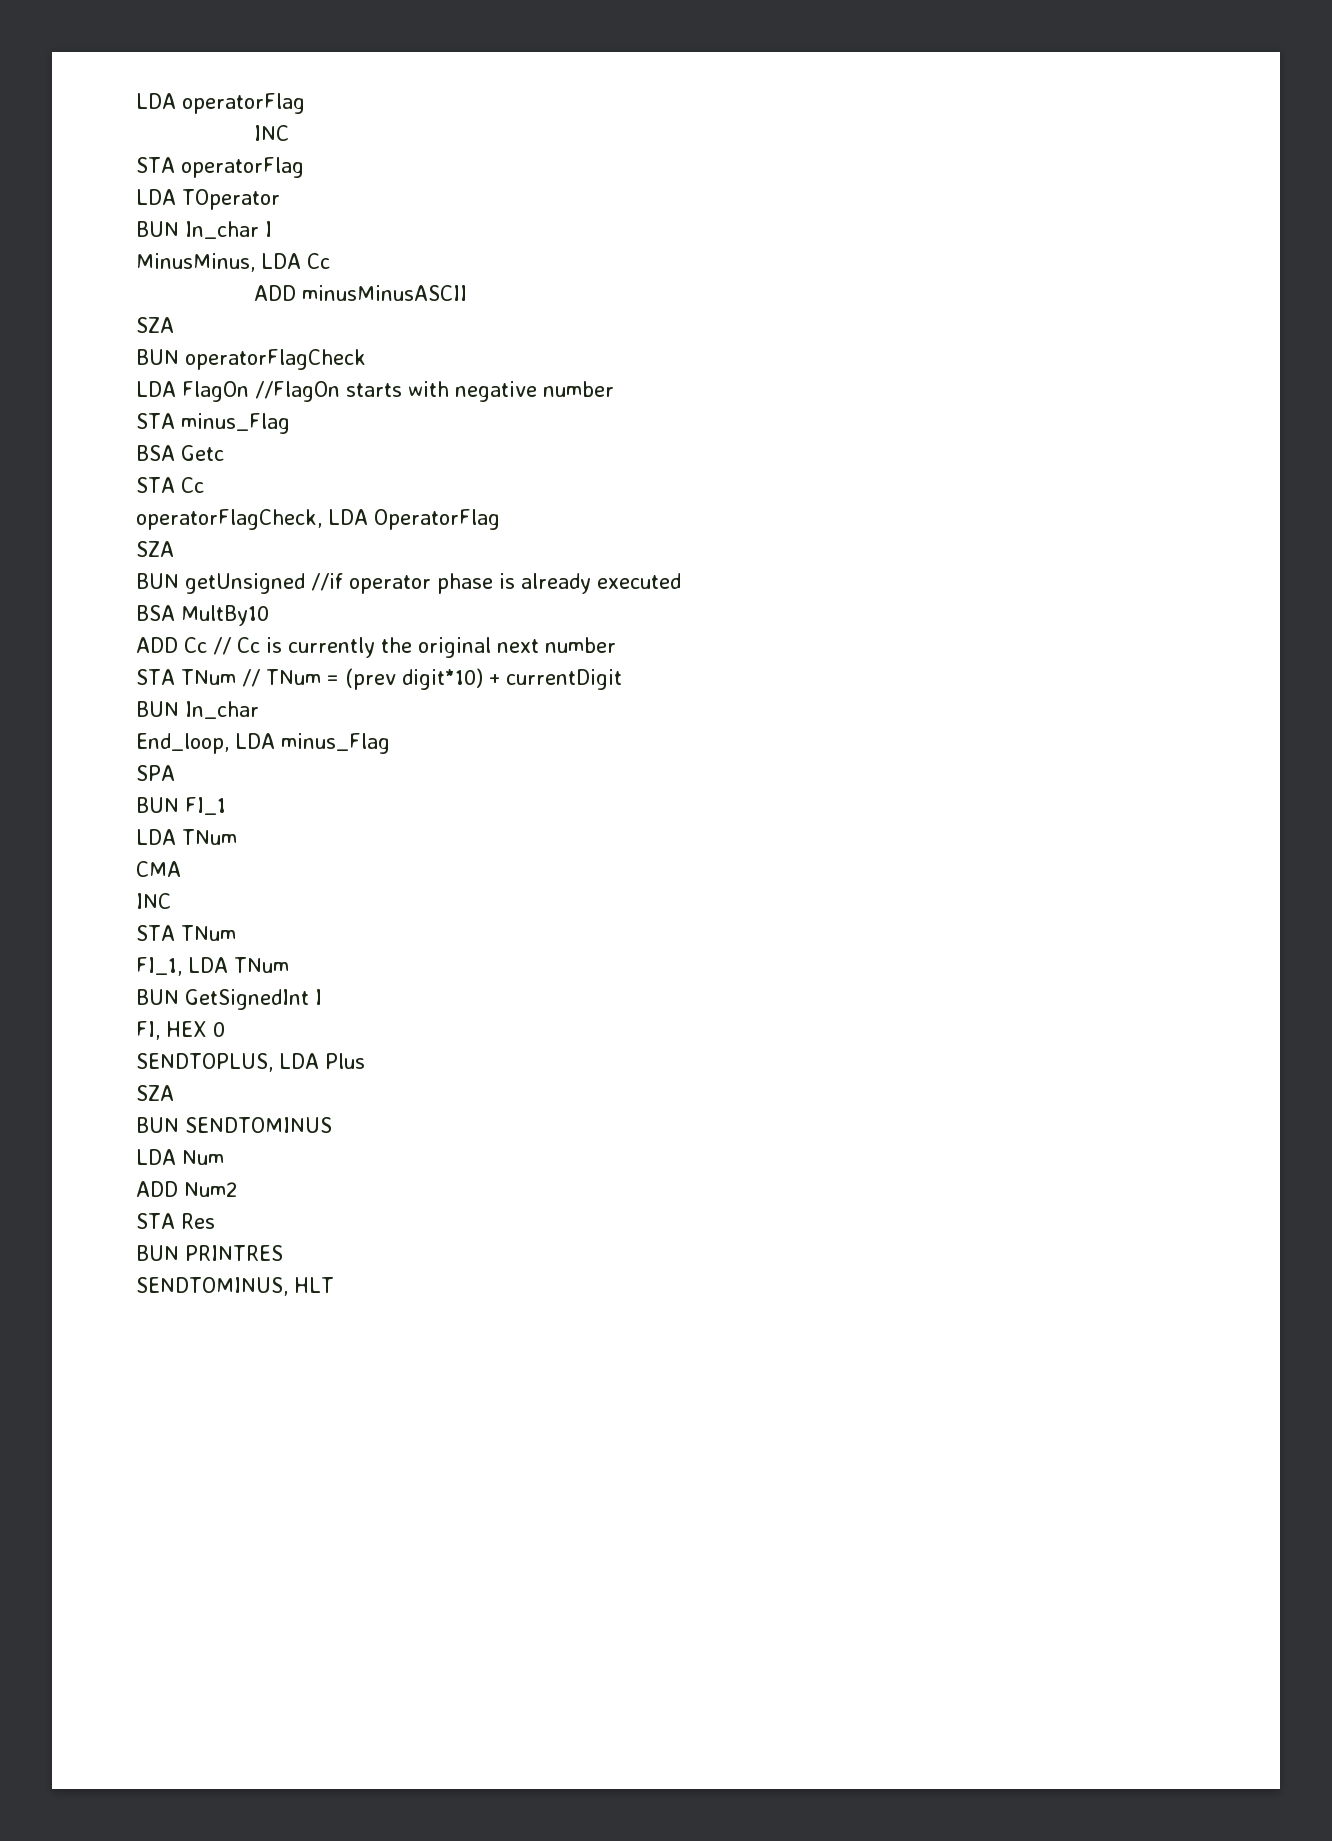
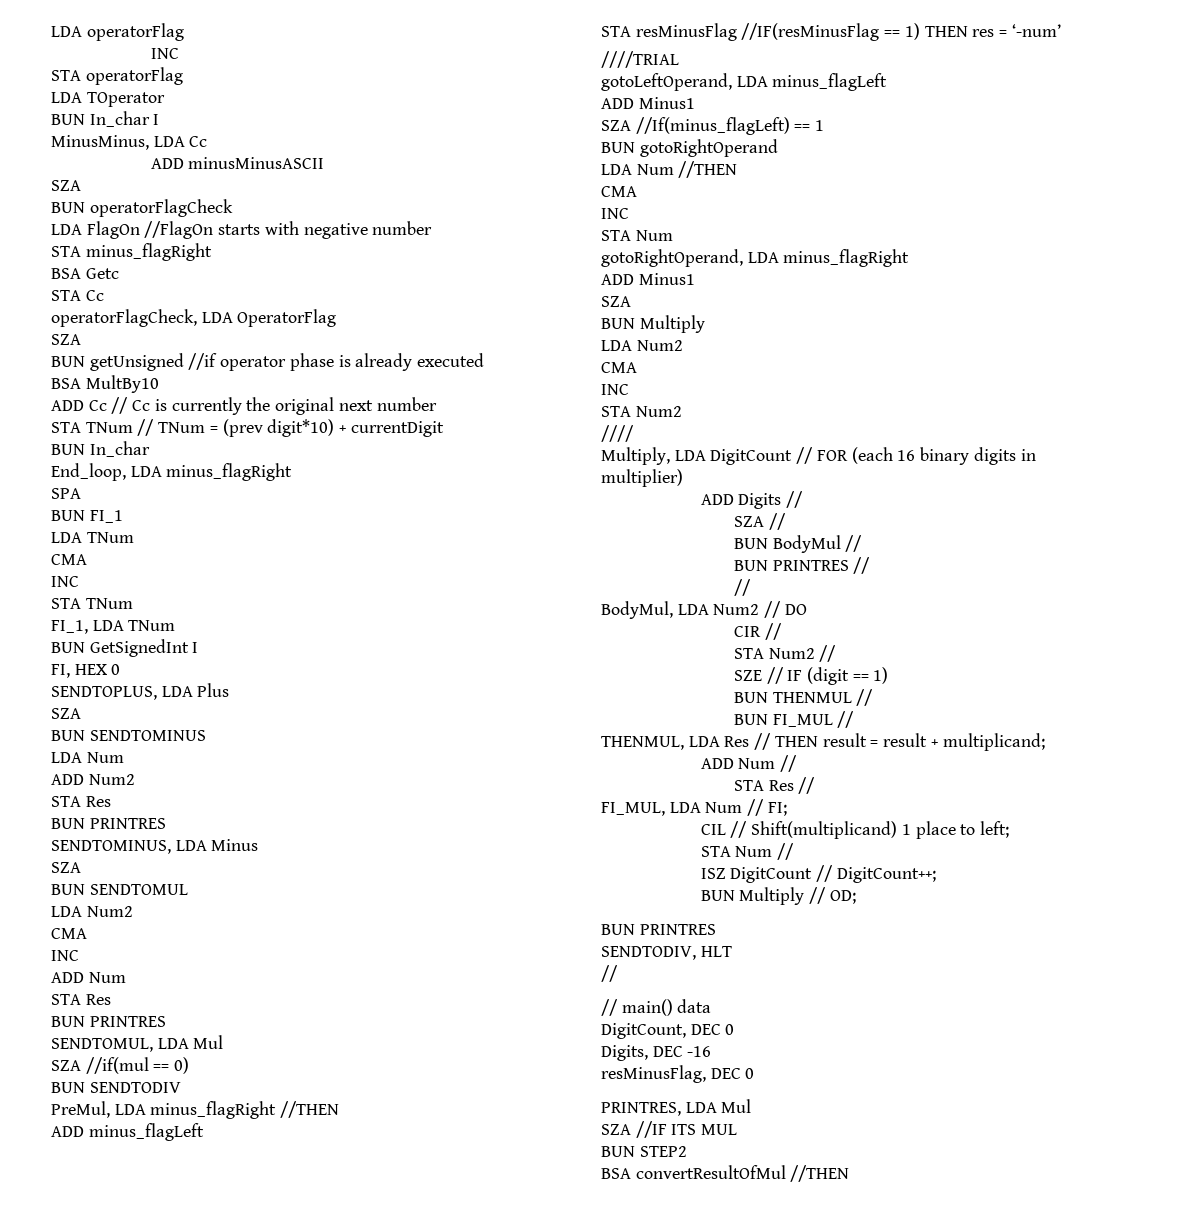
[180,413,290,434] minus_Flag -> [85,243,212,261] minus_flagRight
[281,733,390,754] minus_Flag -> [166,463,293,481] minus_flagRight
[294,1277,334,1293] HLT -> [175,839,259,851] [51,862,81,873] [51,884,188,895] [51,906,133,917] [51,928,87,939] [51,950,79,961] [51,972,126,983] [51,994,111,1005] [51,1016,166,1027] [51,1035,224,1052] [51,1057,190,1074] [51,1082,181,1093] [51,1101,340,1119] [51,1123,204,1141] [601,23,1061,41] [601,51,679,68] [601,73,888,91] [601,97,695,109] [601,117,825,135] [601,139,778,157] [601,161,738,178] [601,186,637,197] [601,208,629,219] [601,230,673,241] [601,249,910,267] [601,273,695,285] [601,296,631,307] [601,315,705,333] [601,340,683,351] [601,362,637,373] [601,384,629,395] [601,406,682,417] [601,425,634,442] [601,447,1036,465] [601,469,683,487] [700,491,804,509] [733,513,786,530] [733,535,863,553] [733,557,871,574] [733,579,751,596] [601,601,807,619] [733,623,782,640] [733,645,837,662] [733,667,889,685] [733,689,874,706] [733,711,855,728] [601,733,1045,751] [700,755,798,772] [733,777,816,794] [601,799,787,816] [700,821,1009,839] [700,843,795,860] [700,865,936,883] [700,887,856,905] [601,924,716,935] [601,946,732,960] [601,965,618,982] [601,999,712,1016] [601,1023,735,1039] [601,1045,712,1061] [601,1065,755,1083] [601,1099,752,1116] [601,1121,738,1138] [601,1146,687,1157] [601,1165,850,1182] LDA Minus // SZA // BUN SENDTOMUL // LDA Num2 // CMA // INC // ADD Num // STA Res // BUN PRINTRES // SENDTOMUL, LDA Mul // SZA //if(mul == 0) // BUN SENDTODIV // PreMul, LDA minus_flagRight //THEN // ADD minus_flagLeft // STA resMinusFlag //IF(resMinusFlag == 1) THEN res = ‘-num’ // ////TRIAL // gotoLeftOperand, LDA minus_flagLeft // ADD Minus1 // SZA //If(minus_flagLeft) == 1 // BUN gotoRightOperand // LDA Num //THEN // CMA // INC // STA Num // gotoRightOperand, LDA minus_flagRight // ADD Minus1 // SZA // BUN Multiply // LDA Num2 // CMA // INC // STA Num2 // //// // Multiply, LDA DigitCount // FOR (each 16 binary digits in multiplier) // ADD Digits // // SZA // // BUN BodyMul // // BUN PRINTRES // // // // BodyMul, LDA Num2 // DO // CIR // // STA Num2 // // SZE // IF (digit == 1) // BUN THENMUL // // BUN FI_MUL // // THENMUL, LDA Res // THEN result = result + multiplicand; // ADD Num // // STA Res // // FI_MUL, LDA Num // FI; // CIL // Shift(multiplicand) 1 place to left; // STA Num // // ISZ DigitCount // DigitCount++; // BUN Multiply // OD; // BUN PRINTRES // SENDTODIV, HLT // // // // main() data // DigitCount, DEC 0 // Digits, DEC -16 // resMinusFlag, DEC 0 // PRINTRES, LDA Mul // SZA //IF ITS MUL // BUN STEP2 // BSA convertResultOfMul //THEN

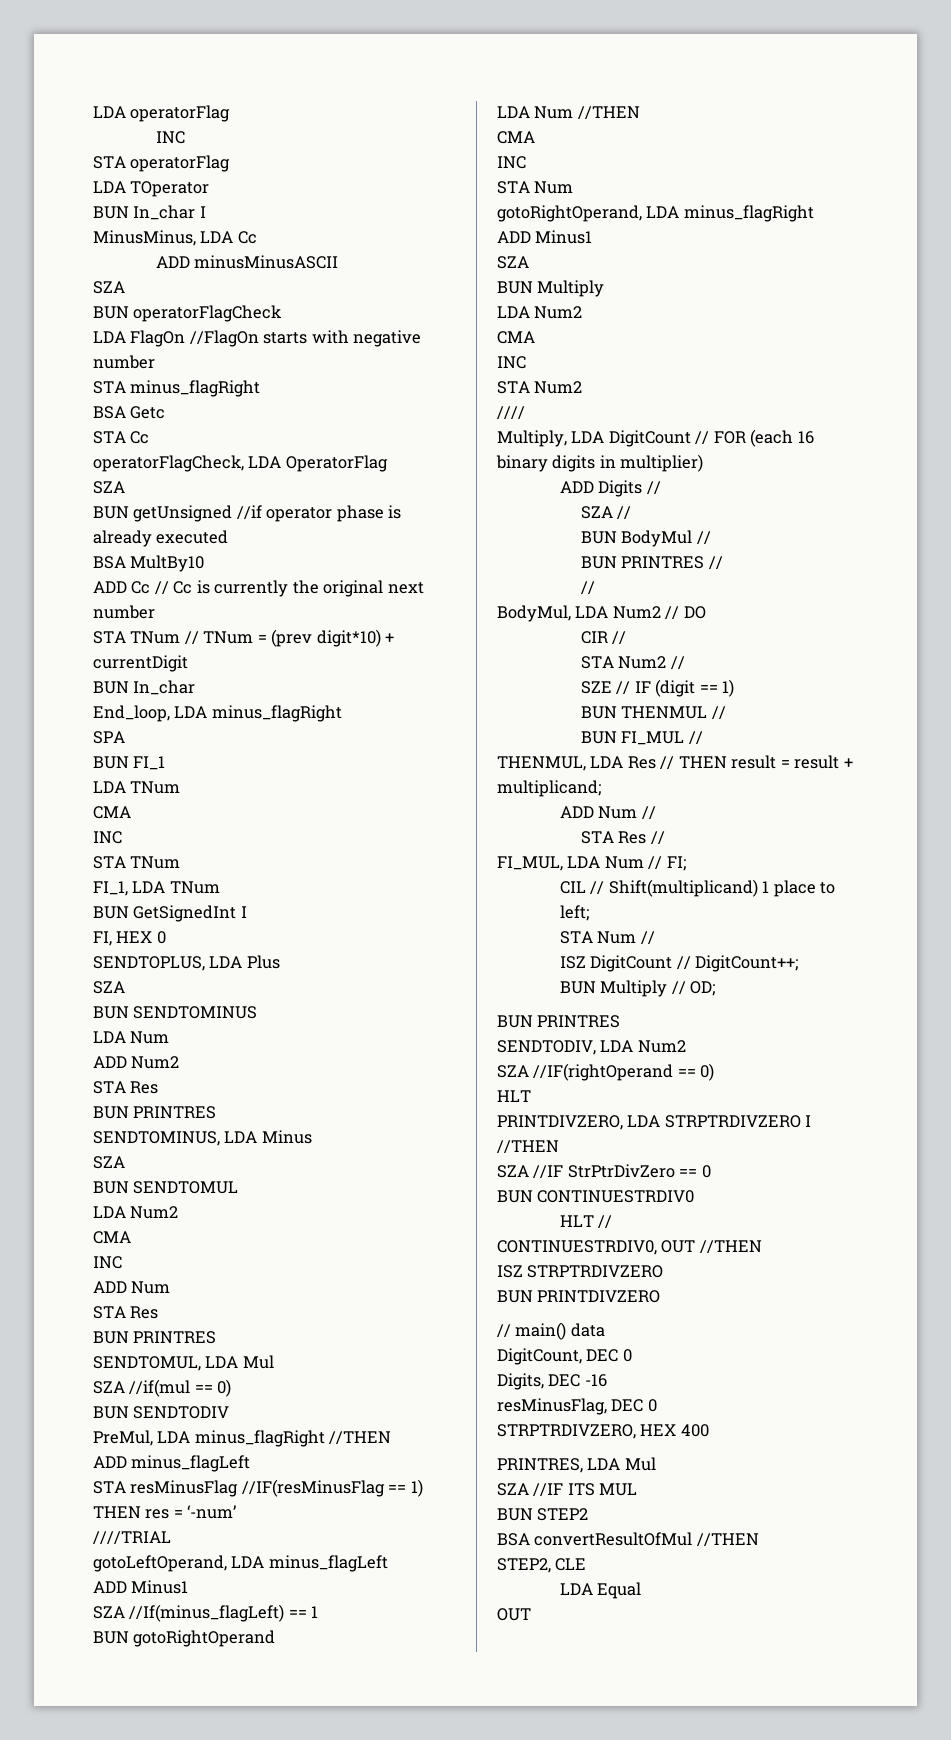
[700,946,732,957] [601,965,618,982] HLT // // -> [600,1040,686,1053] [497,1063,715,1081] [497,1090,531,1102] [497,1115,812,1130] [497,1140,559,1154] [497,1164,711,1179] [497,1190,695,1203] [559,1215,613,1229] [497,1240,762,1255] [497,1265,664,1278] [497,1290,661,1303] LDA Num2 // SZA //IF(rightOperand == 0) // HLT // PRINTDIVZERO, LDA STRPTRDIVZERO I //THEN // SZA //IF StrPtrDivZero == 0 // BUN CONTINUESTRDIV0 // HLT // // CONTINUESTRDIV0, OUT //THEN // ISZ STRPTRDIVZERO // BUN PRINTDIVZERO
(755, 1073) none -> [497,1424,709,1439] // STRPTRDIVZERO, HEX 400
(850, 1173) none -> [497,1558,587,1573] [559,1582,642,1599] [497,1608,531,1621] // STEP2, CLE // LDA Equal // OUT

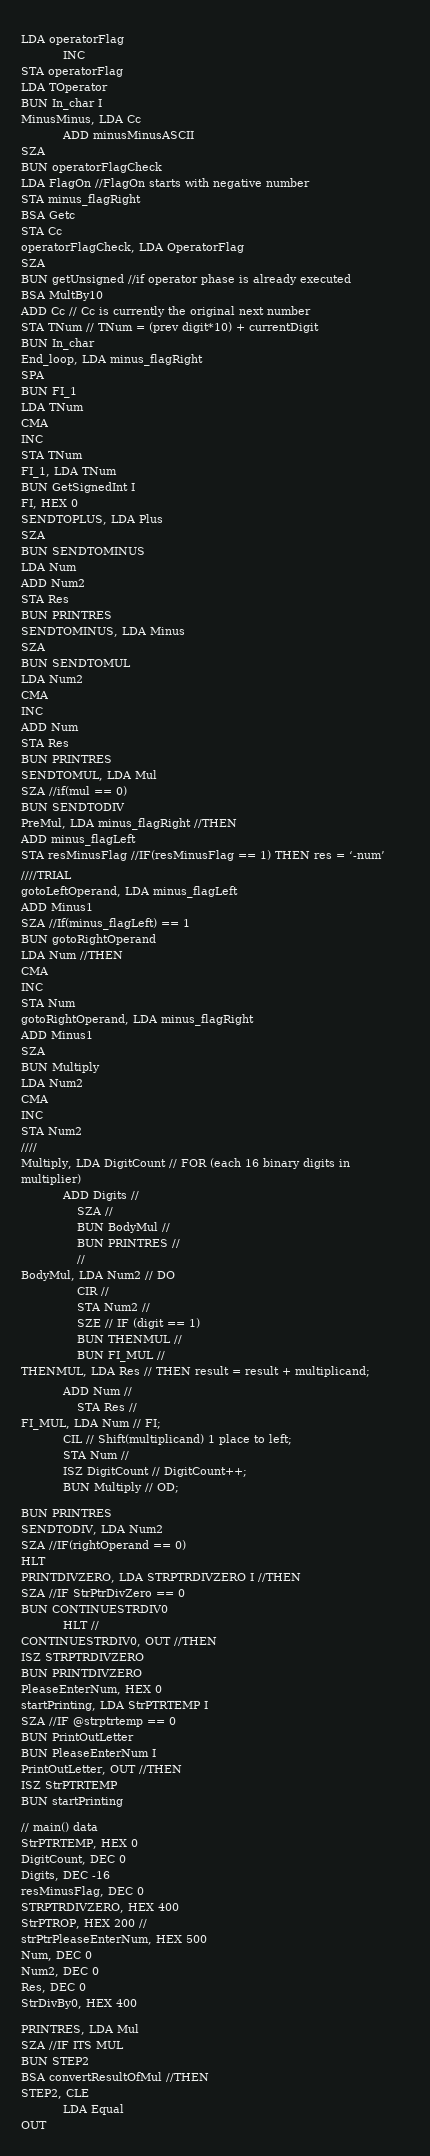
(661, 1296) none -> [21,1684,162,1695] [21,1701,208,1711] [21,1717,176,1727] [21,1733,134,1741] [21,1748,156,1757] [21,1765,182,1775] [21,1781,118,1789] [21,1797,123,1807] // PleaseEnterNum, HEX 0 // startPrinting, LDA StrPTRTEMP I // SZA //IF @strptrtemp == 0 // BUN PrintOutLetter // BUN PleaseEnterNum I // PrintOutLetter, OUT //THEN // ISZ StrPTRTEMP // BUN startPrinting
(605, 1330) none -> [21,1839,138,1849] // StrPTRTEMP, HEX 0
(709, 1430) none -> [21,1919,147,1929] [21,1934,207,1945] [21,1951,92,1961] [21,1967,99,1977] [21,1983,86,1993] [21,1999,137,2009] // StrPTROP, HEX 200 // // strPtrPleaseEnterNum, HEX 500 // Num, DEC 0 // Num2, DEC 0 // Res, DEC 0 // StrDivBy0, HEX 400

